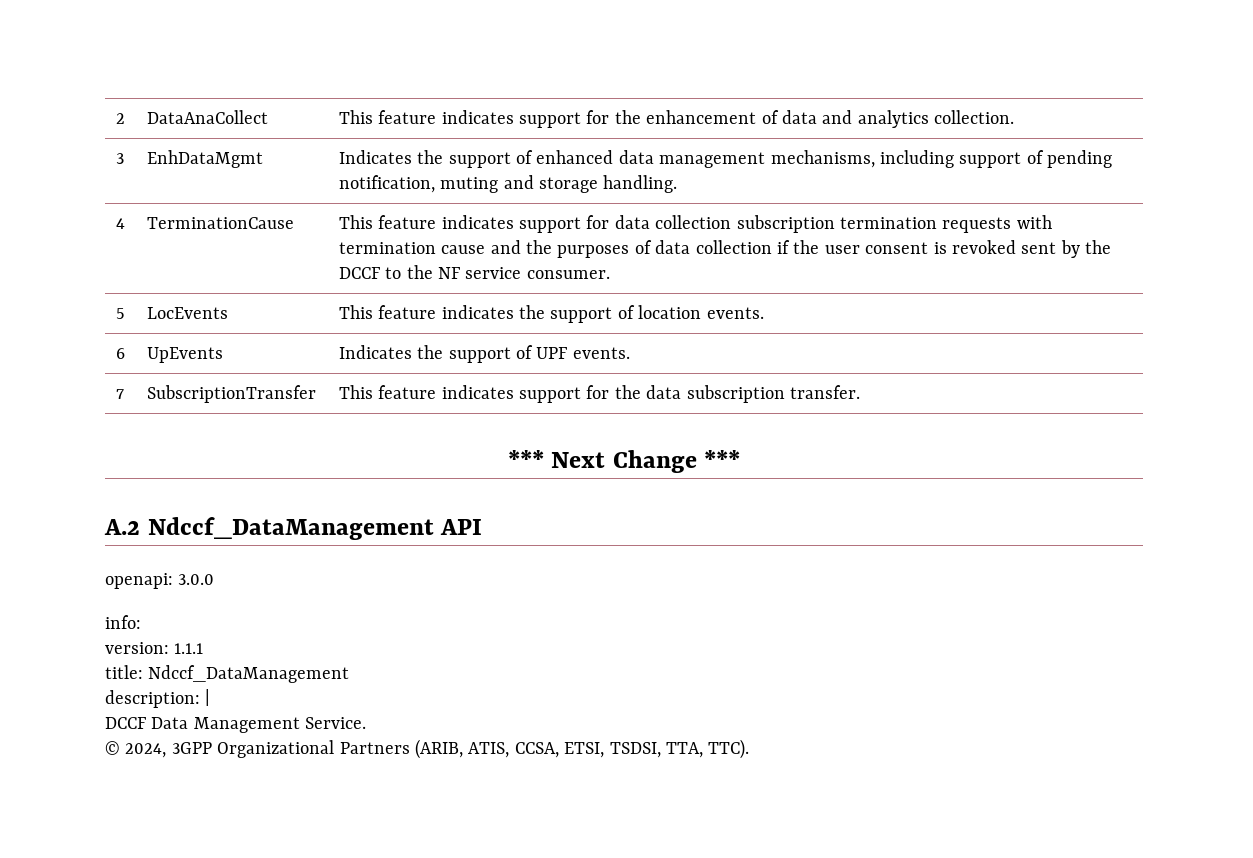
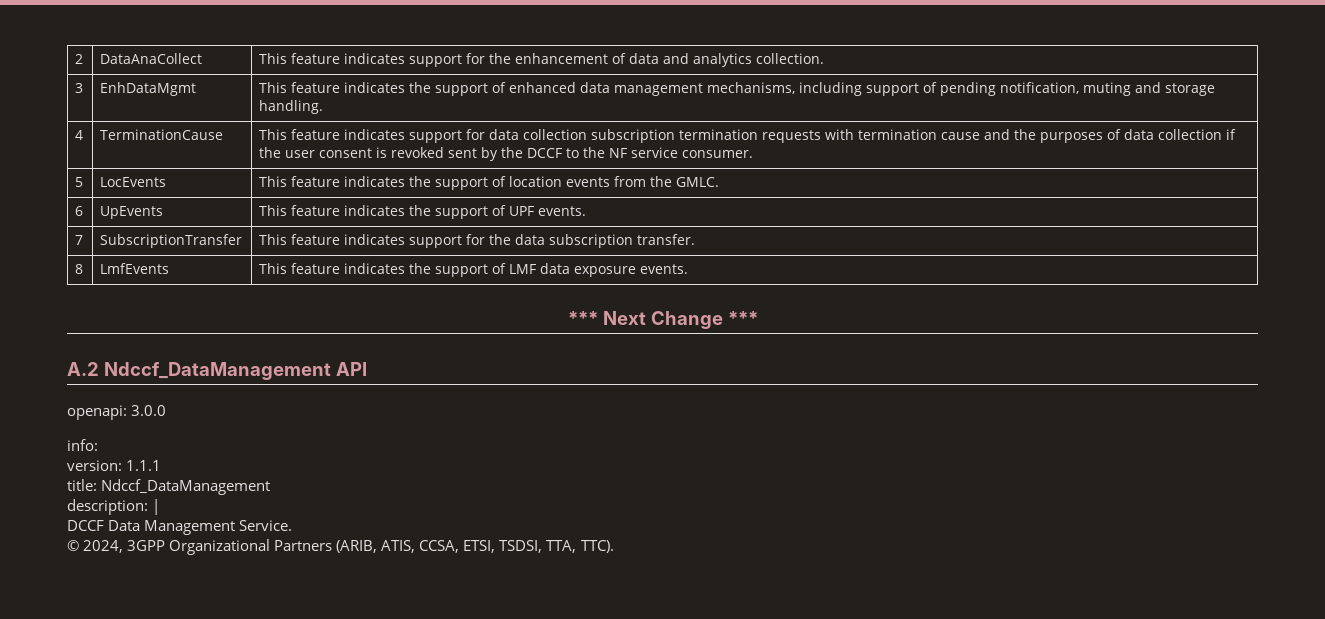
[338,150,412,164] Indicates -> [259,82,406,93] This feature indicates
[706,307,764,319] events. -> [566,176,720,187] events from the GMLC.
[338,345,412,359] Indicates -> [259,205,406,216] This feature indicates
(860, 392) none -> [75,264,84,274] [100,263,170,274] [259,263,689,277] // 8 | LmfEvents | This feature indicates the support of LMF data exposure events.

